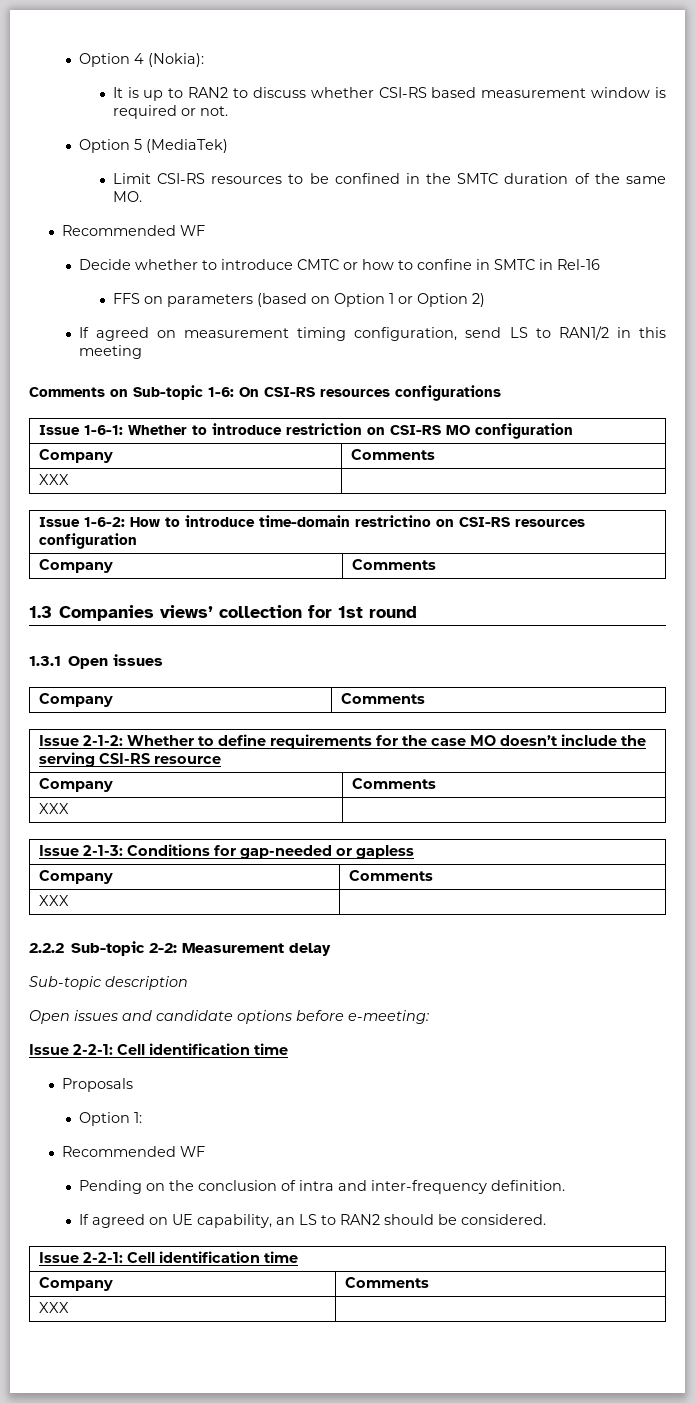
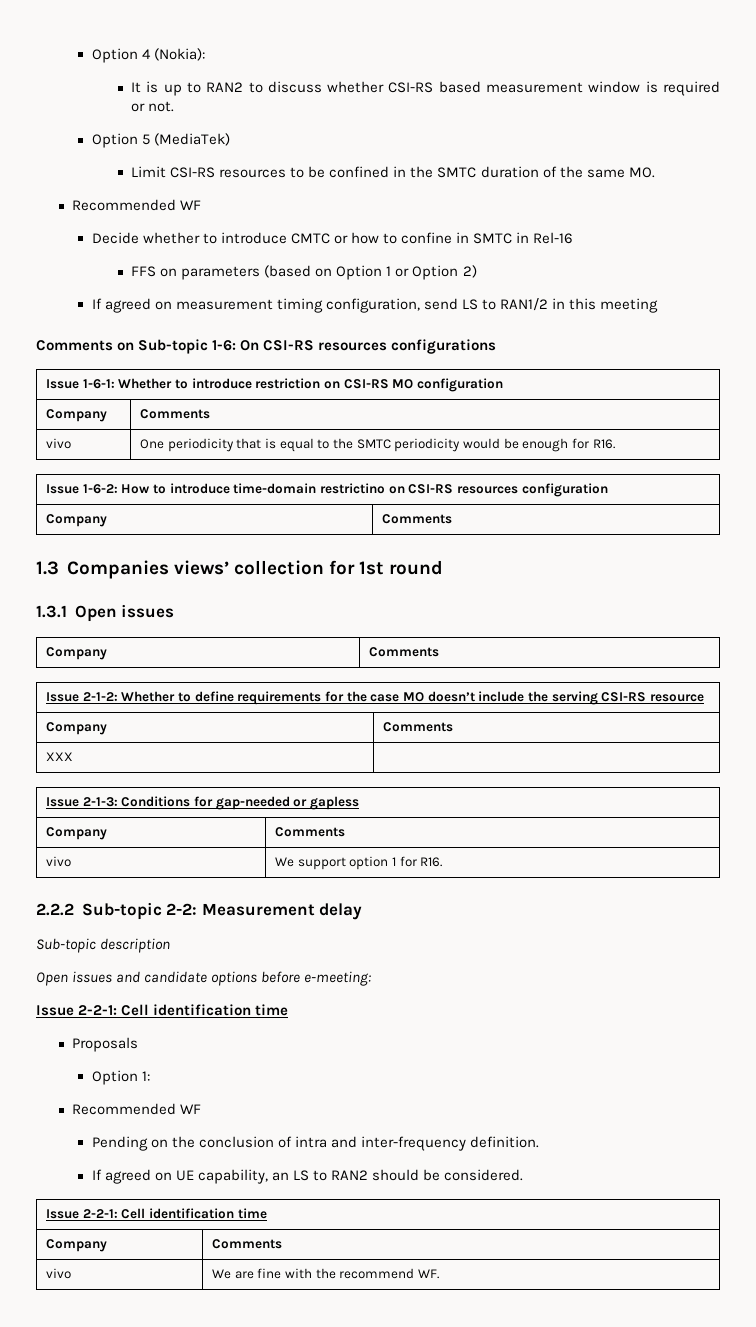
[39,474,70,485] XXX | -> [46,438,72,449] [140,438,615,452] vivo | One periodicity that is equal to the SMTC periodicity would be enough for R16.
[39,895,70,906] XXX | -> [46,856,72,867] [275,856,443,870] vivo | We support option 1 for R16.
[39,1302,70,1313] XXX | -> [46,1268,72,1279] [212,1268,439,1279] vivo | We are fine with the recommend WF.

